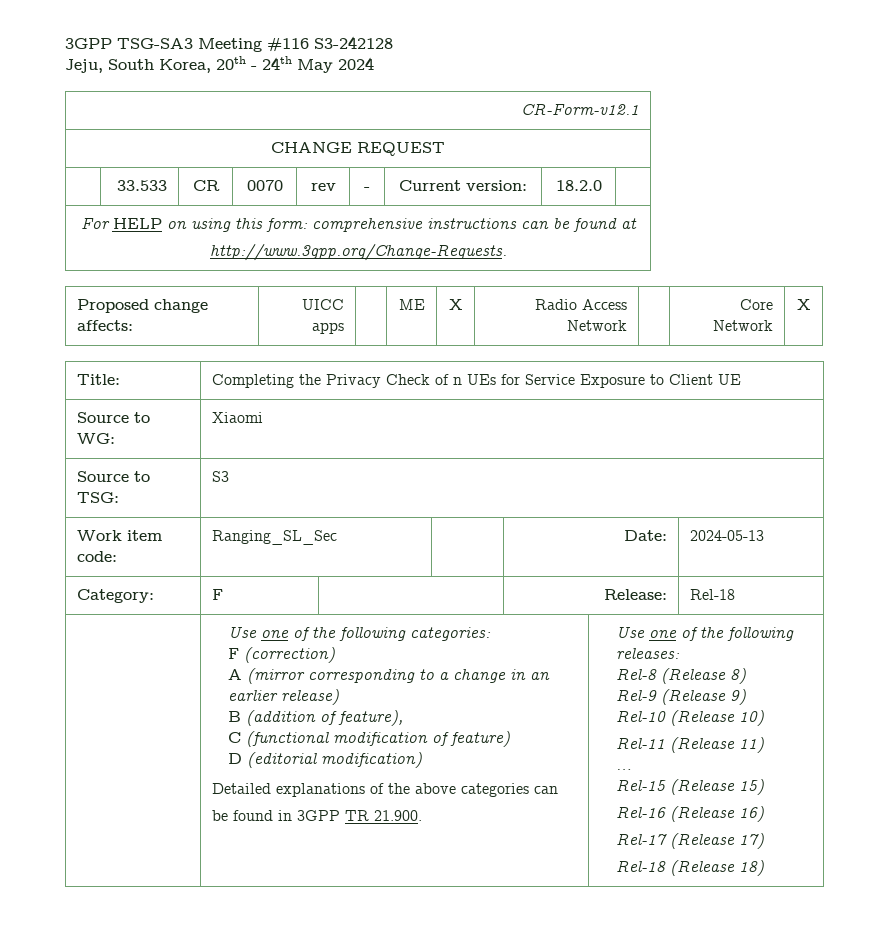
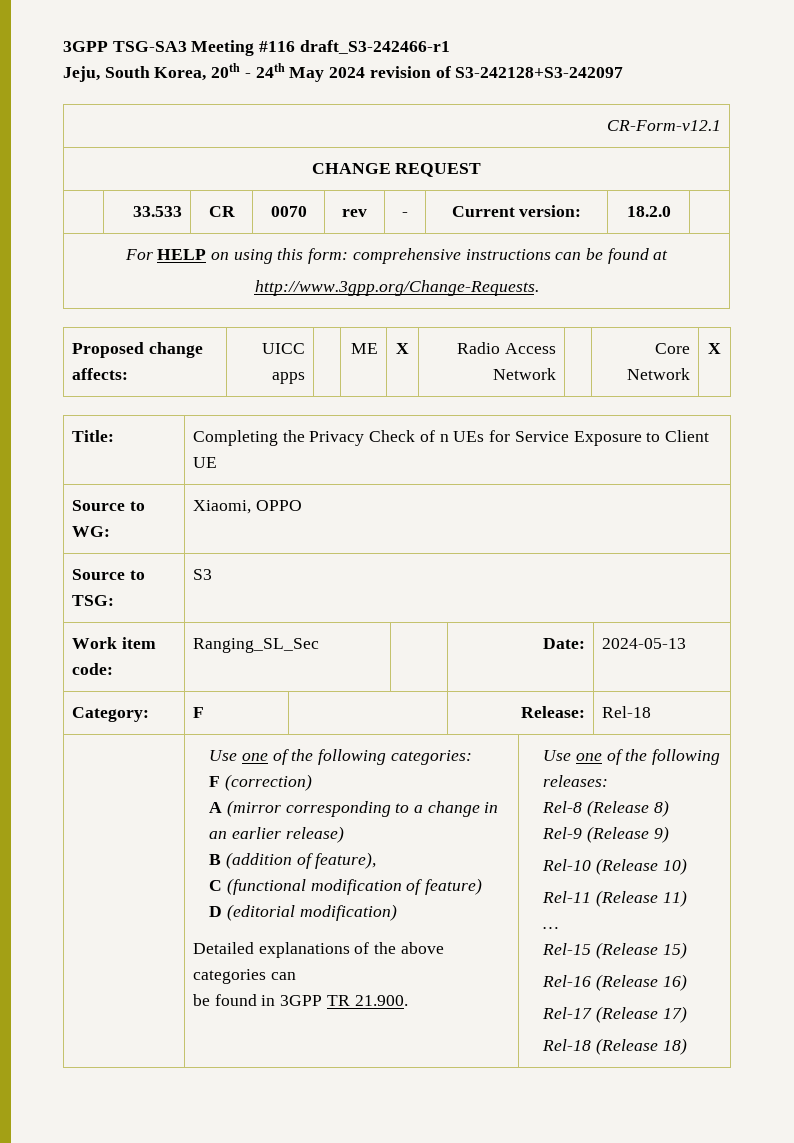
[314,36,393,49] S3-242128 -> [299,40,450,54] draft_S3-242466-r1
(374, 63) none -> [369,66,624,78] revision of S3-242128+S3-242097
[211,412,263,423] Xiaomi -> [192,500,302,514] Xiaomi, OPPO

